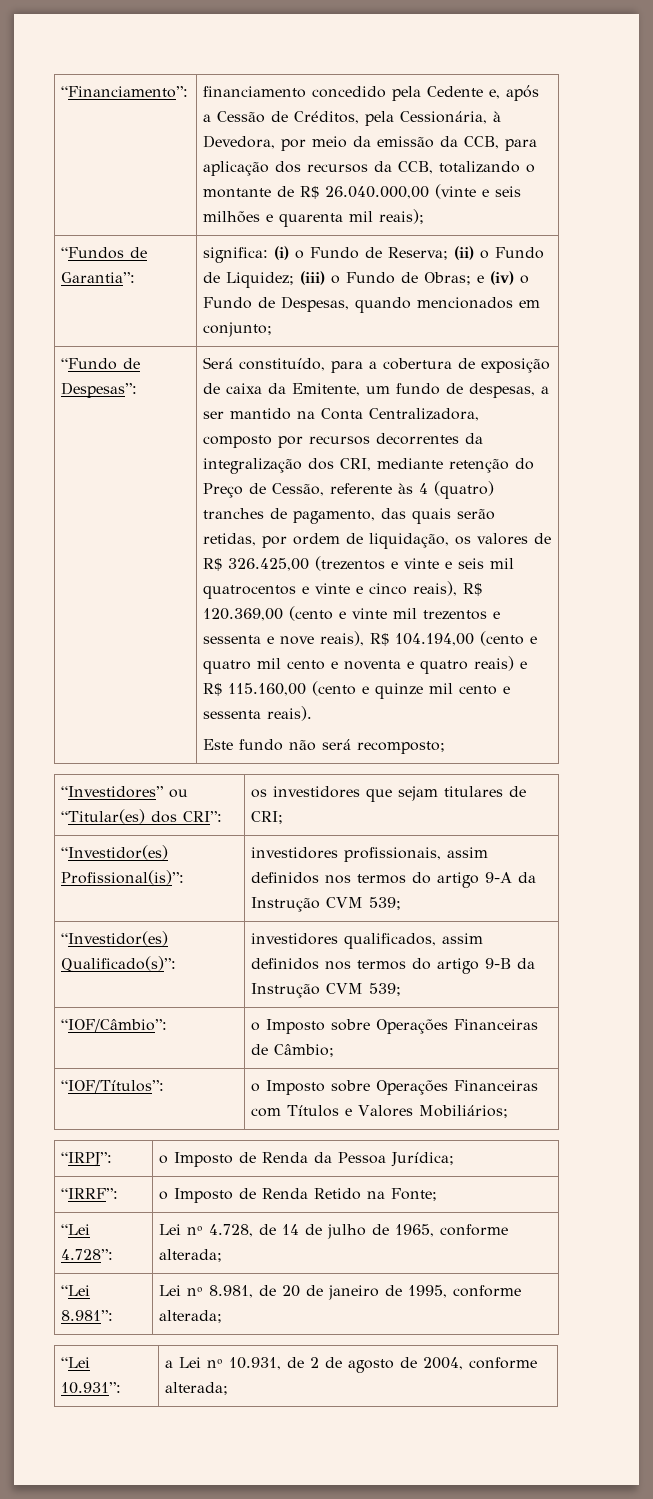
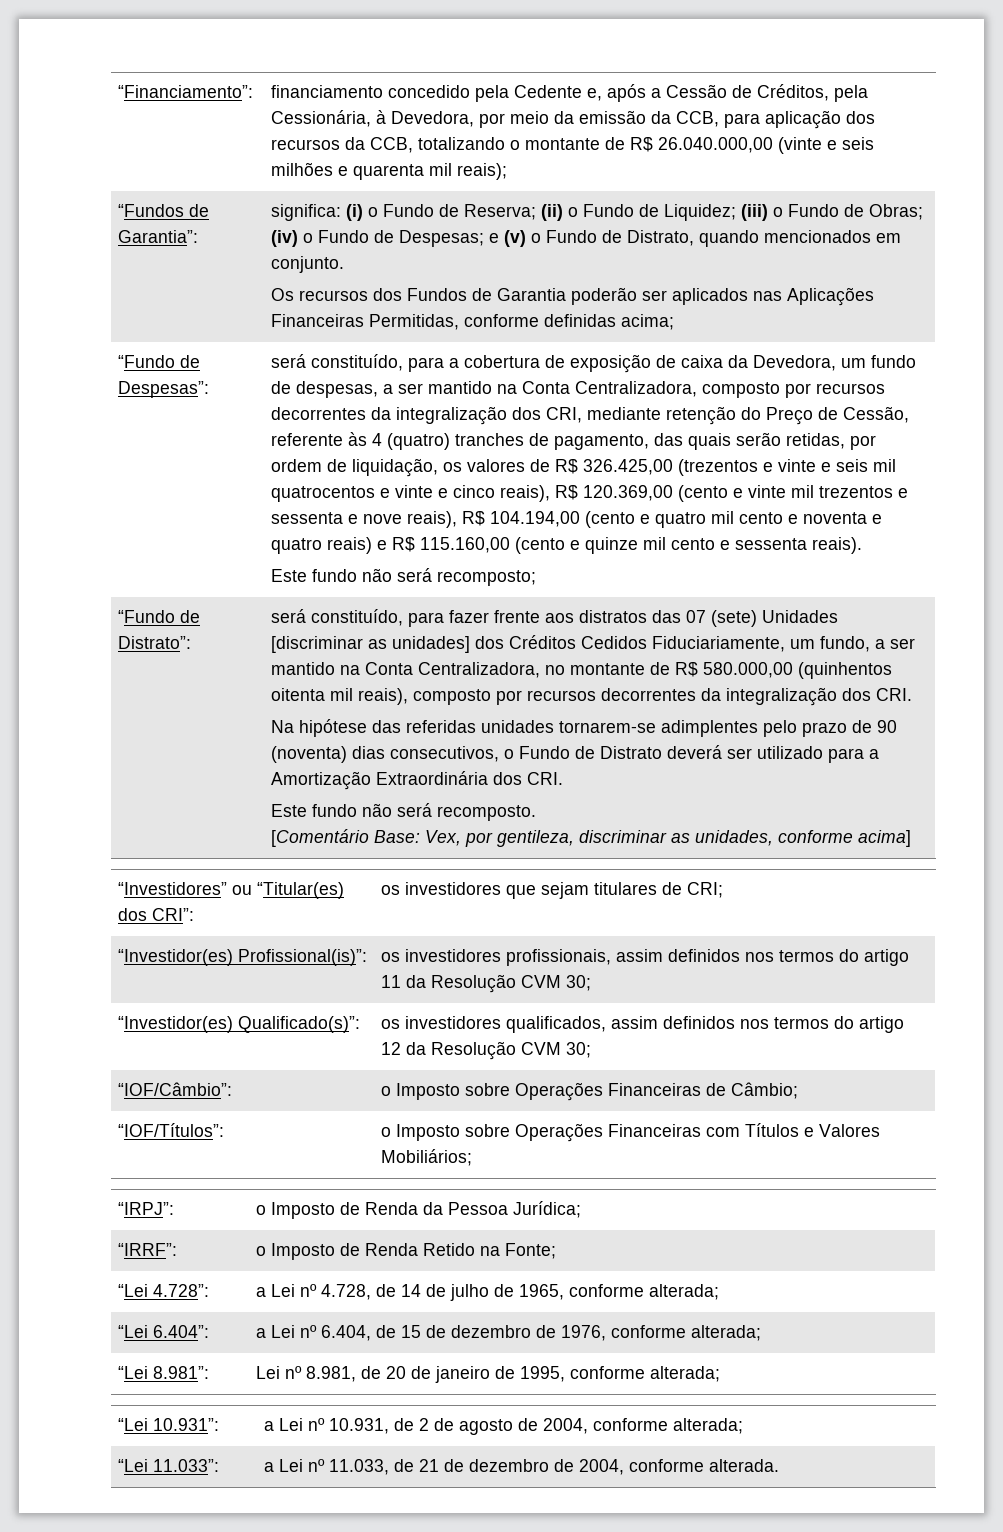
[477,275,485,283] e -> (924, 212) none
[281,296,541,313] [203,322,273,337] Despesas, quando mencionados em conjunto; -> [399,230,902,247] [271,256,345,273] [271,287,875,306] [271,314,675,330] Despesas; e (v) o Fundo de Distrato, quando mencionados em conjunto. // Os recursos dos Fundos de Garantia poderão ser aplicados nas Aplicações Financeiras Permitidas, conforme definidas acima;
[203,357,234,369] Será -> [271,354,307,368] será
[292,383,361,396] Emitente, -> [753,355,837,371] Devedora,
(446, 747) none -> [118,610,201,623] [118,636,192,649] [271,609,839,627] [271,635,916,653] [271,662,893,679] [271,687,913,706] [271,719,898,737] [271,745,880,763] [271,771,564,790] [271,803,537,821] [271,829,912,847] // “Fundo de Distrato”: | será constituído, para fazer frente aos distratos das 07 (sete) Unidades [discriminar as unidades] dos Créditos Cedidos Fiduciariamente, um fundo, a ser mantido na Conta Centralizadora, no montante de R$ 580.000,00 (quinhentos oitenta mil reais), composto por recursos decorrentes da integralização dos CRI. // Na hipótese das referidas unidades tornarem-se adimplentes pelo prazo de 90 (noventa) dias consecutivos, o Fundo de Distrato deverá ser utilizado para a Amortização Extraordinária dos CRI. // Este fundo não será recomposto. // [Comentário Base: Vex, por gentileza, discriminar as unidades, conforme acima]
(185, 877) none -> [381,952,401,962] os
[485,872,537,883] [251,897,402,912] 9-A da Instrução CVM 539; -> [381,974,592,993] 11 da Resolução CVM 30;
(177, 964) none -> [381,1019,401,1029] os
[485,958,536,969] [251,983,402,998] 9-B da Instrução CVM 539; -> [381,1041,592,1060] 12 da Resolução CVM 30;
(114, 1254) none -> [256,1287,267,1297] a
(223, 1255) none -> [118,1325,210,1338] [256,1325,762,1341] // “Lei 6.404”: | a Lei nº 6.404, de 15 de dezembro de 1976, conforme alterada;
(229, 1388) none -> [118,1459,220,1472] [264,1459,780,1475] // “Lei 11.033”: | a Lei nº 11.033, de 21 de dezembro de 2004, conforme alterada.

